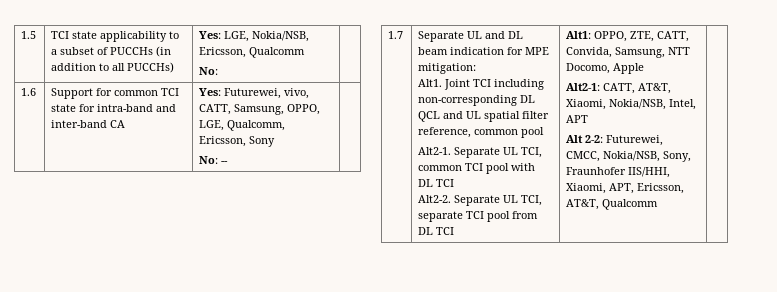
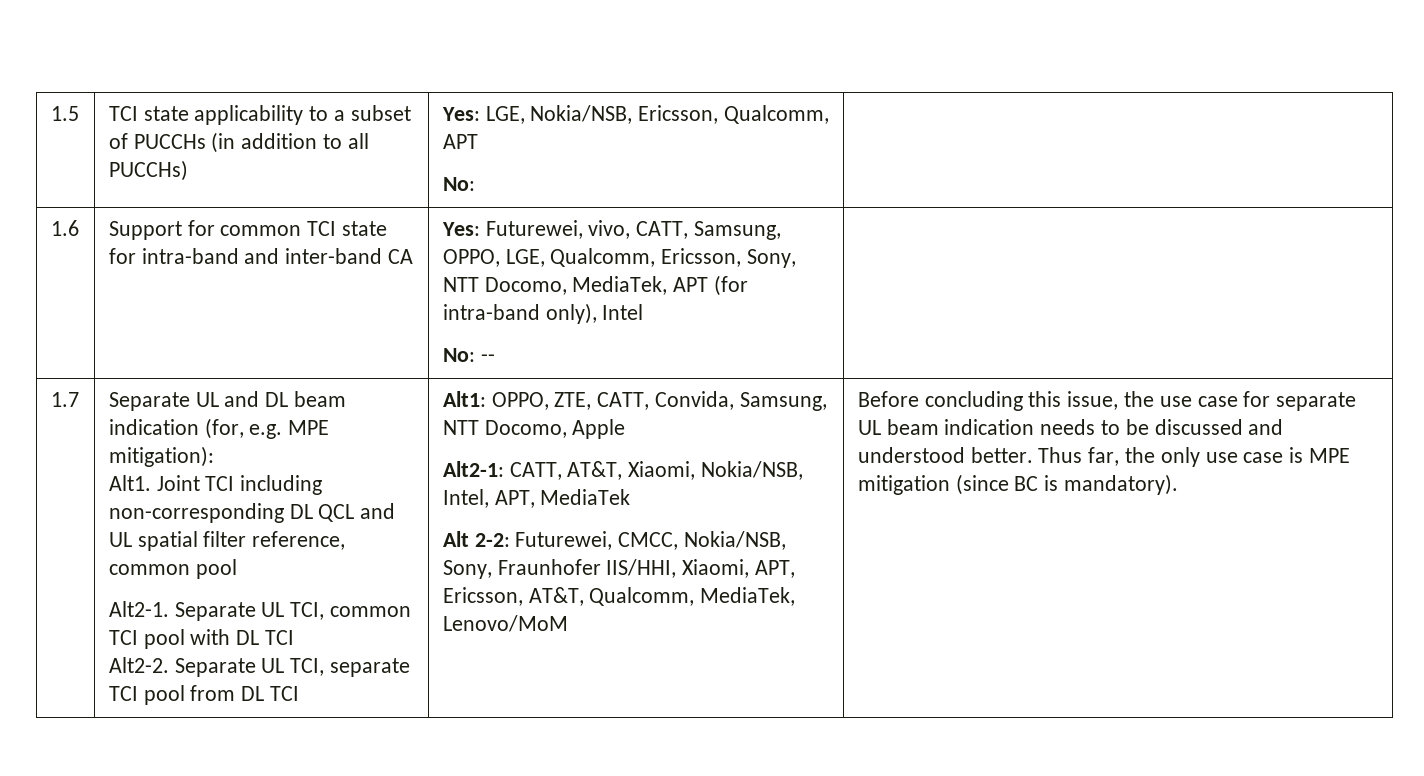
[249,47,306,58] Qualcomm -> [724,105,830,124] [442,134,478,149] Qualcomm, APT
[249,136,276,147] Sony -> [747,249,797,268] [442,275,749,296] [442,303,644,324] Sony, NTT Docomo, MediaTek, APT (for intra-band only), Intel
[507,47,550,55] [418,63,477,74] for MPE mitigation: -> [204,418,330,439] [108,446,214,467] (for, e.g. MPE mitigation):
[566,115,589,123] APT -> [494,489,631,508] APT, MediaTek
[602,199,659,210] Qualcomm | -> [589,587,796,606] [442,615,568,632] [857,391,1357,411] [857,419,1284,435] [857,447,1351,467] [857,474,1179,495] Qualcomm, MediaTek, Lenovo/MoM | Before concluding this issue, the use case for separate UL beam indication needs to be discussed and understood better. Thus far, the only use case is MPE mitigation (since BC is mandatory).

